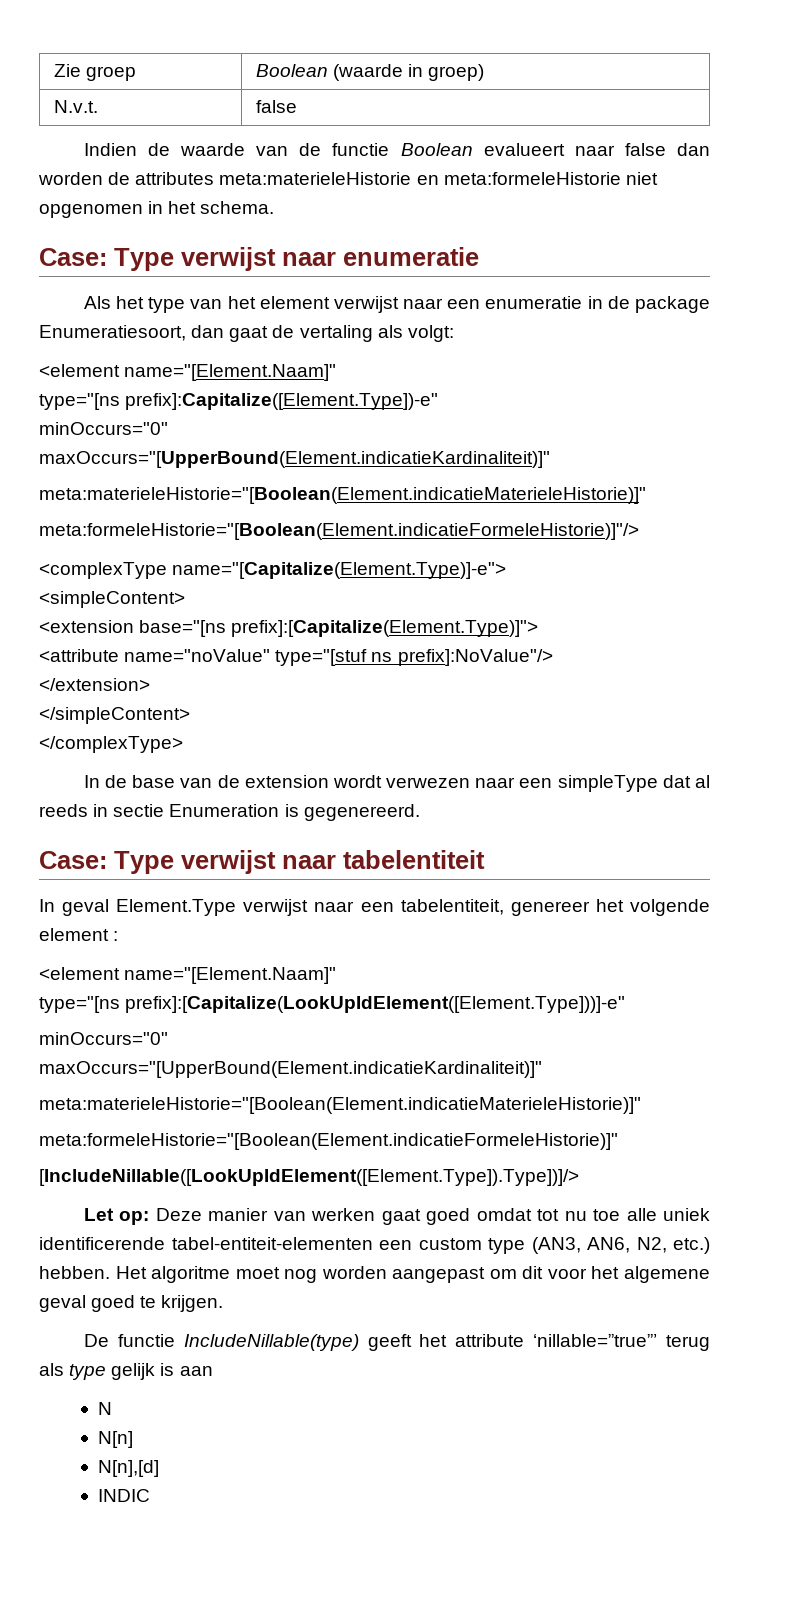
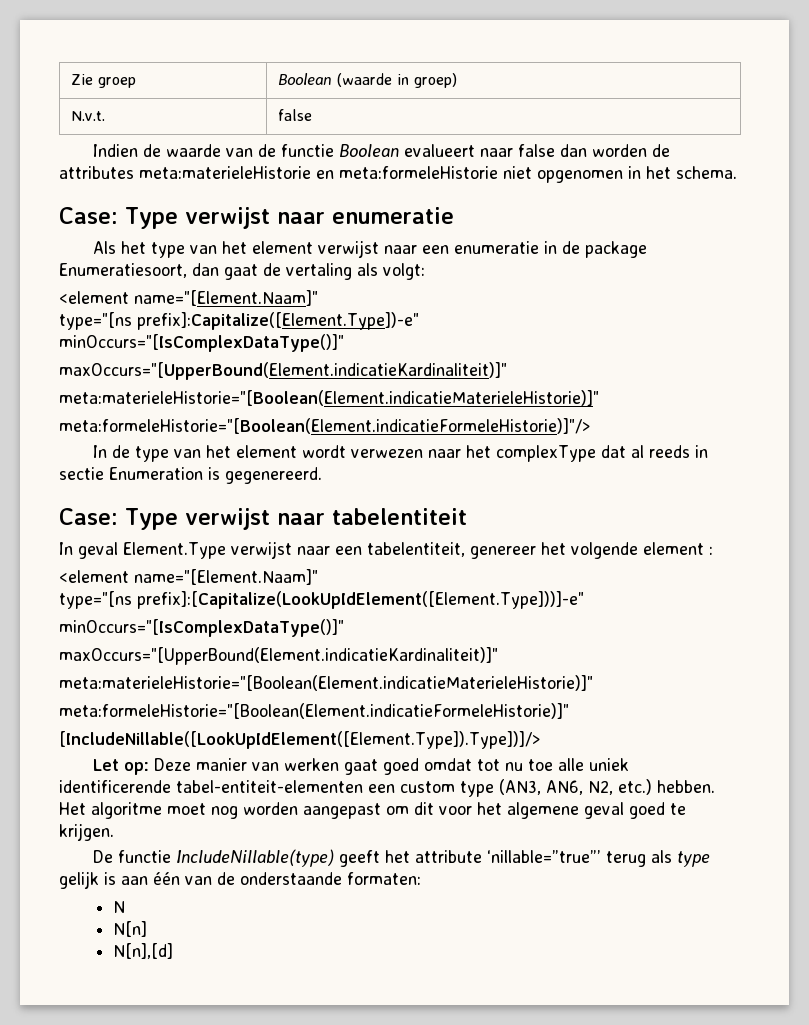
[39,422,168,435] minOccurs="0" -> [59,334,344,352] minOccurs="[IsComplexDataType()]"
[39,562,507,579] [39,591,185,608] [39,620,539,637] [39,649,553,666] [39,678,150,691] [39,707,190,724] [39,736,183,753] [83,775,329,788] <complexType name="[Capitalize(Element.Type)]-e"> // <simpleContent> // <extension base="[ns prefix]:[Capitalize(Element.Type)]"> // <attribute name="noValue" type="[stuf ns prefix]:NoValue"/> // </extension> // </simpleContent> // </complexType> // In de base van de extension -> [93,445,298,462] In de type van het element
[519,775,658,792] een simpleType -> [466,445,597,462] het complexType
[39,1032,168,1045] minOccurs="0" -> [59,619,344,637] minOccurs="[IsComplexDataType()]"
(213, 1371) none -> [153,872,421,885] één van de onderstaande formaten:
[97,1489,150,1502] // INDIC -> (173, 951) none

